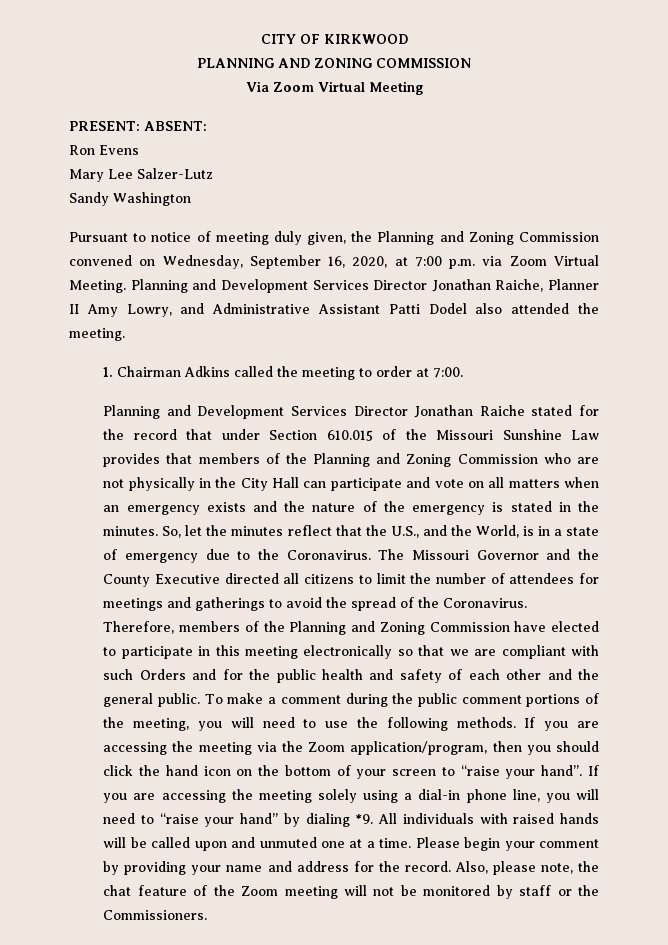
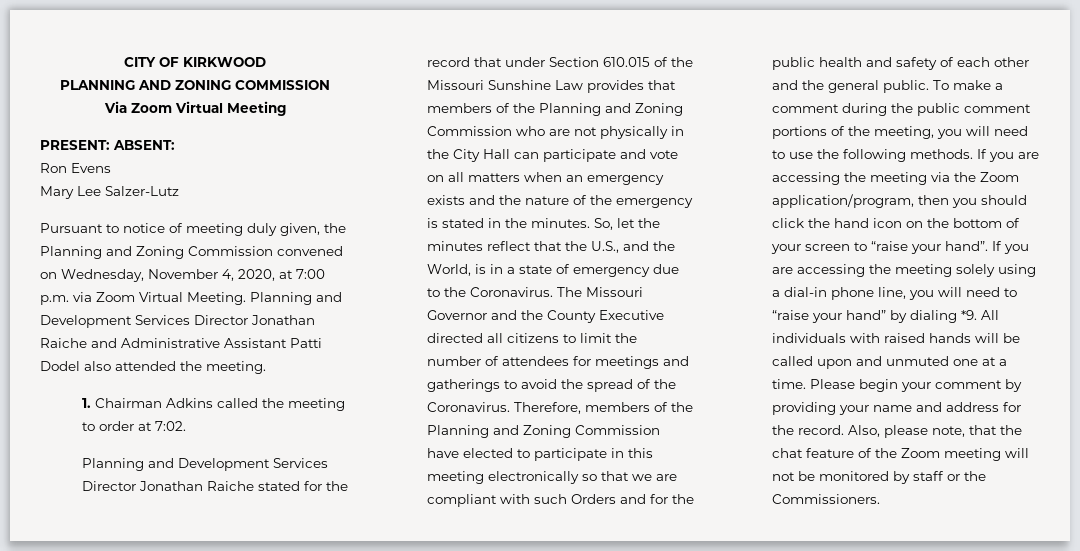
[69,192,191,206] // Sandy Washington -> (179, 191) none
[249,255,346,269] September 16, -> [148,269,234,281] November 4,
[495,279,599,292] [69,304,172,317] Raiche, Planner II Amy Lowry, -> [40,338,87,348] Raiche
[433,367,464,378] 7:00. -> [155,421,187,431] 7:02.
(573, 868) none -> [969,425,998,435] that

